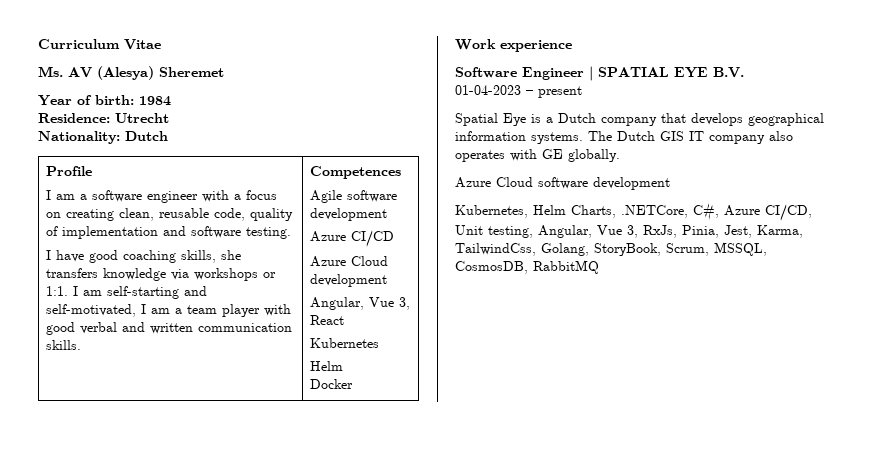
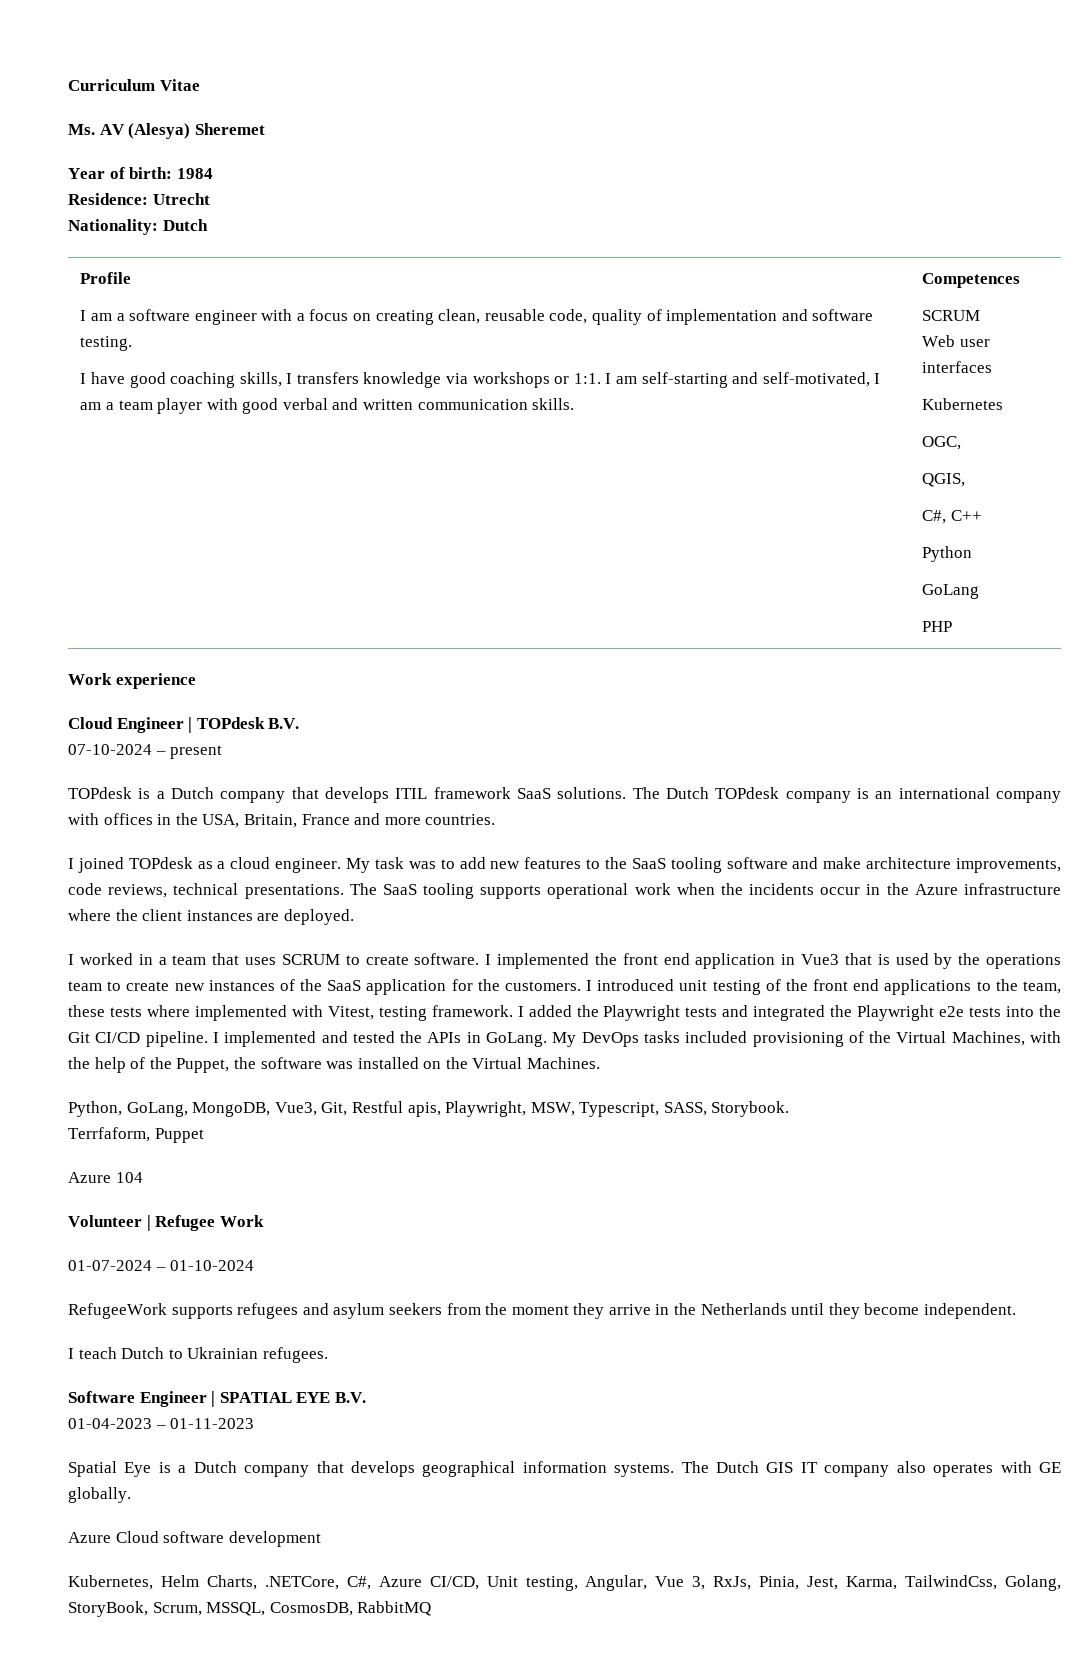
[220,250,241,260] she -> [286,373,293,384] I
[309,190,397,203] [309,208,387,221] [309,230,394,247] [309,256,388,267] [309,274,387,287] [309,297,410,310] [309,315,344,325] [309,338,379,348] [309,361,343,371] [309,379,353,389] [455,39,572,52] Agile software development // Azure CI/CD // Azure Cloud development // Angular, Vue 3, React // Kubernetes // Helm // Docker // Work experience -> [922,310,981,321] [922,335,990,347] [922,361,993,373] [922,398,1004,410] [922,436,962,450] [922,473,966,487] [922,510,982,524] [922,546,973,562] [922,584,980,599] [922,621,953,632] [68,673,196,689] [68,717,300,733] [68,744,223,759] [68,787,1062,803] [68,813,496,828] [68,857,1062,873] [68,883,1061,899] [68,909,354,925] [68,953,1062,969] [68,979,1061,995] [68,1005,1062,1021] [68,1031,1061,1047] [68,1057,601,1073] [68,1101,790,1117] [68,1127,204,1143] [68,1172,143,1183] [68,1215,264,1231] [68,1260,255,1271] [68,1303,1017,1319] [68,1347,328,1363] SCRUM // Web user interfaces // Kubernetes // OGC, // QGIS, // C#, C++ // Python // GoLang // PHP // Work experience // Cloud Engineer | TOPdesk B.V. // 07-10-2024 – present // TOPdesk is a Dutch company that develops ITIL framework SaaS solutions. The Dutch TOPdesk company is an international company with offices in the USA, Britain, France and more countries. // I joined TOPdesk as a cloud engineer. My task was to add new features to the SaaS tooling software and make architecture improvements, code reviews, technical presentations. The SaaS tooling supports operational work when the incidents occur in the Azure infrastructure where the client instances are deployed. // I worked in a team that uses SCRUM to create software. I implemented the front end application in Vue3 that is used by the operations team to create new instances of the SaaS application for the customers. I introduced unit testing of the front end applications to the team, these tests where implemented with Vitest, testing framework. I added the Playwright tests and integrated the Playwright e2e tests into the Git CI/CD pipeline. I implemented and tested the APIs in GoLang. My DevOps tasks included provisioning of the Virtual Machines, with the help of the Puppet, the software was installed on the Virtual Machines. // Python, GoLang, MongoDB, Vue3, Git, Restful apis, Playwright, MSW, Typescript, SASS, Storybook. // Terrfaform, Puppet // Azure 104 // Volunteer | Refugee Work // 01-07-2024 – 01-10-2024 // RefugeeWork supports refugees and asylum seekers from the moment they arrive in the Netherlands until they become independent. // I teach Dutch to Ukrainian refugees.
[538,86,582,98] present -> [170,1418,255,1429] 01-11-2023

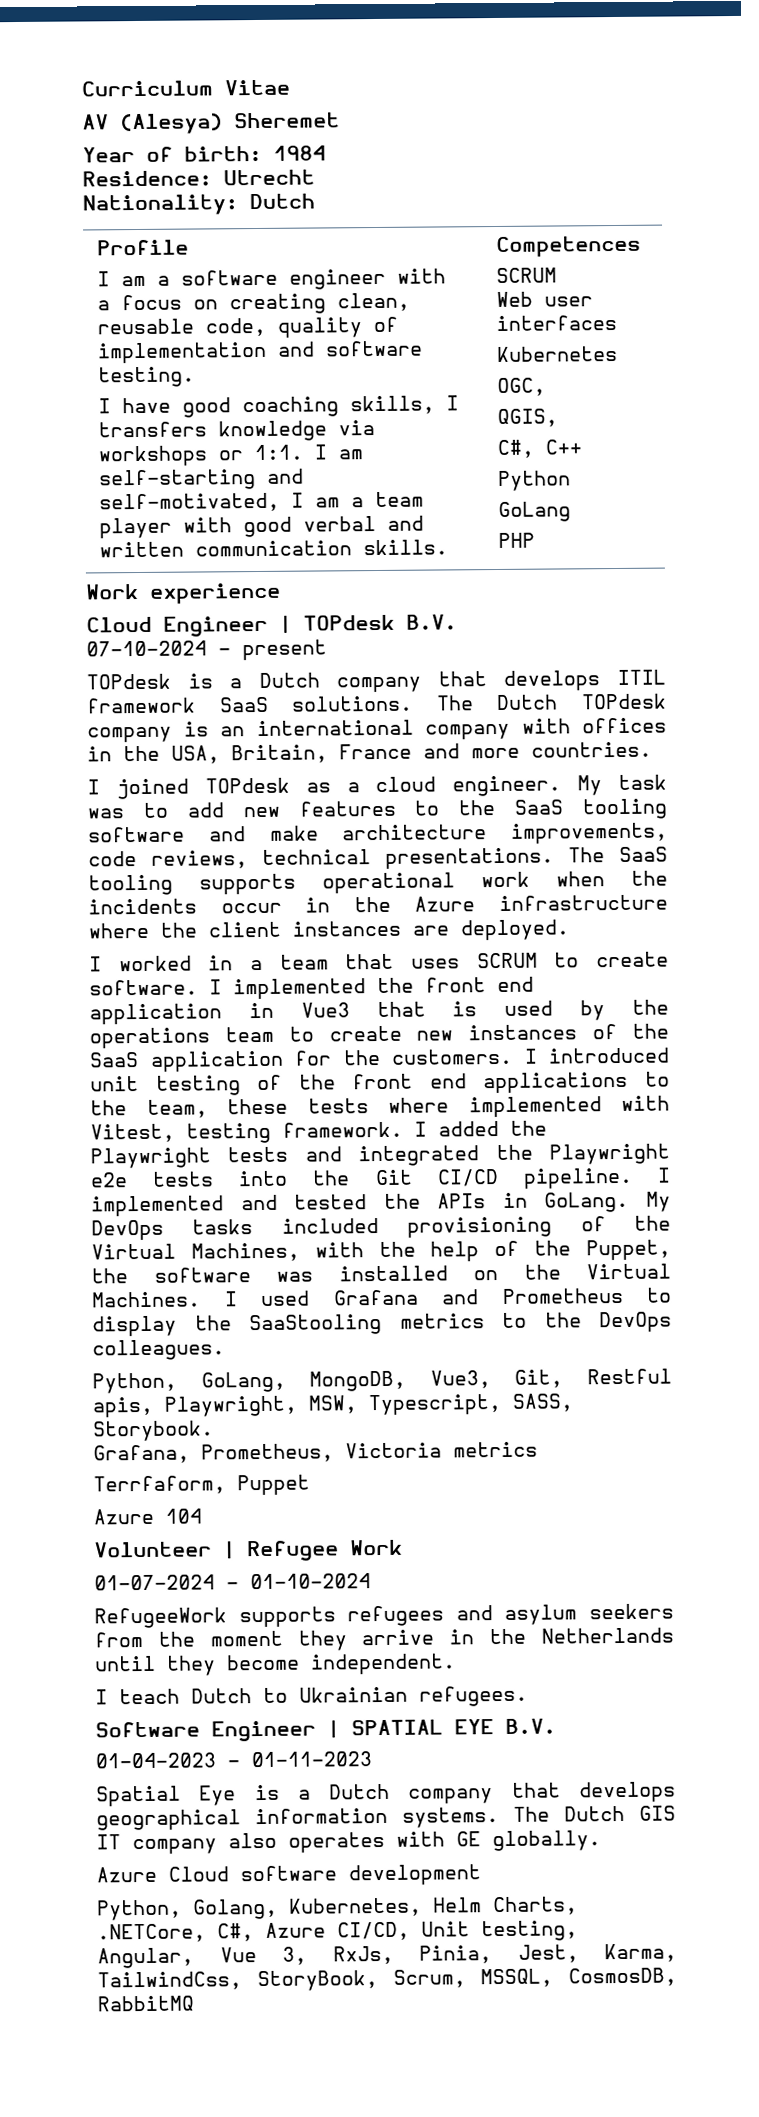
[68,124,95,135] Ms. -> (290, 87) none
(601, 1063) none -> [223,1287,672,1307] [92,1311,672,1337] [92,1339,225,1361] I used Grafana and Prometheus to display the SaaStooling metrics to the DevOps colleagues.
(790, 1109) none -> [93,1441,538,1464] // Grafana, Prometheus, Victoria metrics
(321, 1539) none -> [97,1898,278,1921] Python, Golang,
[1004,1575,1061,1591] Golang, -> (242, 1981) none

